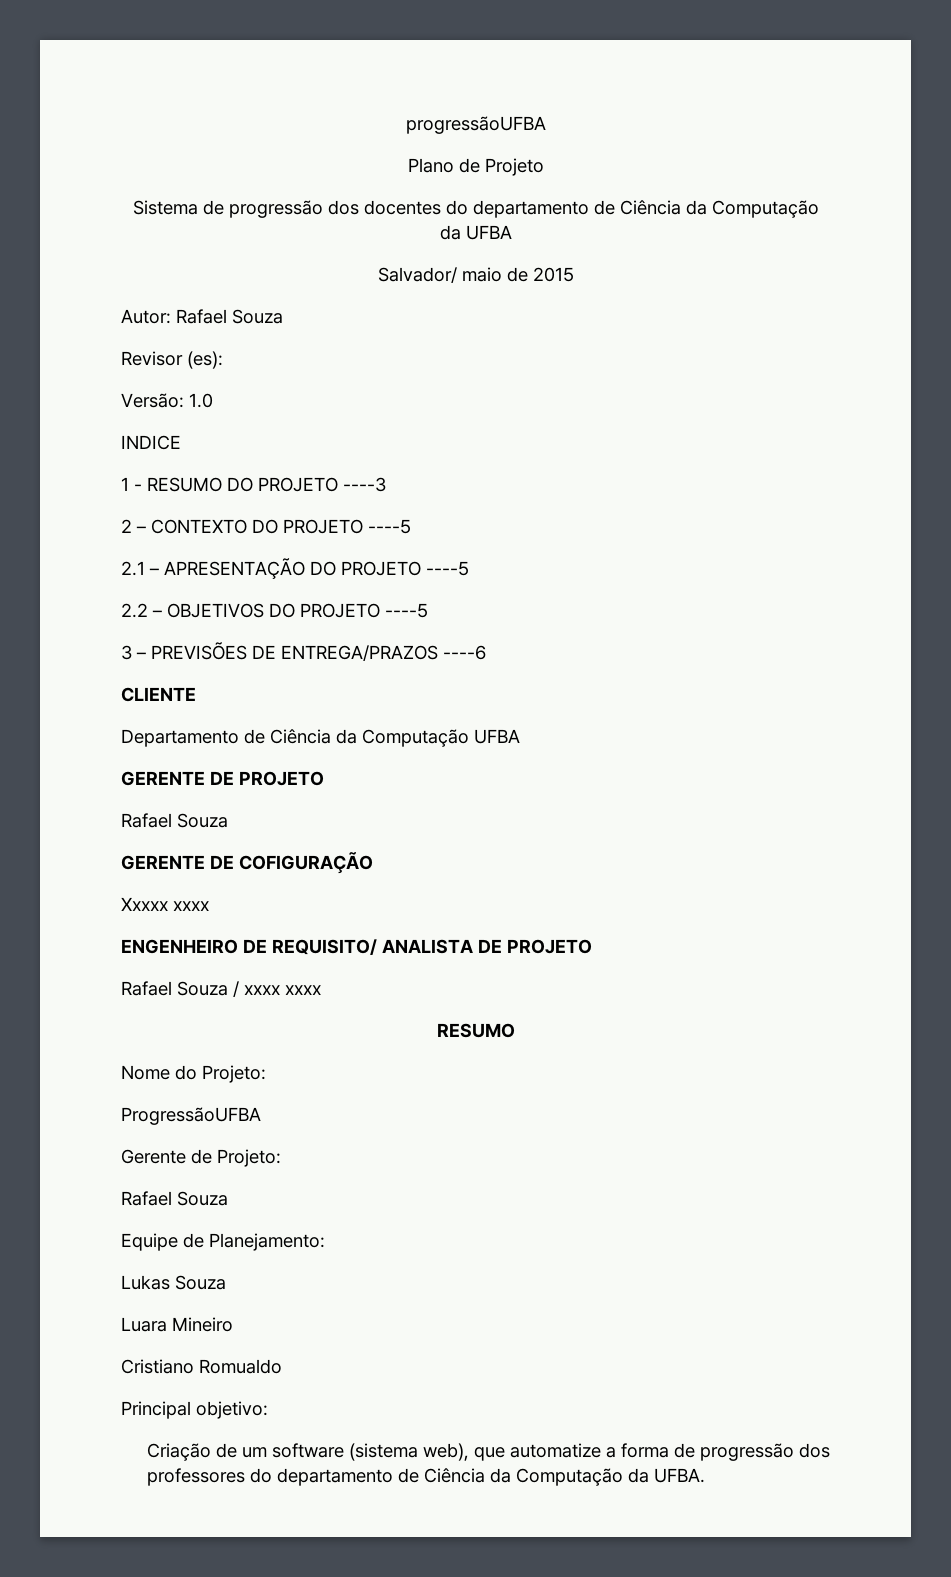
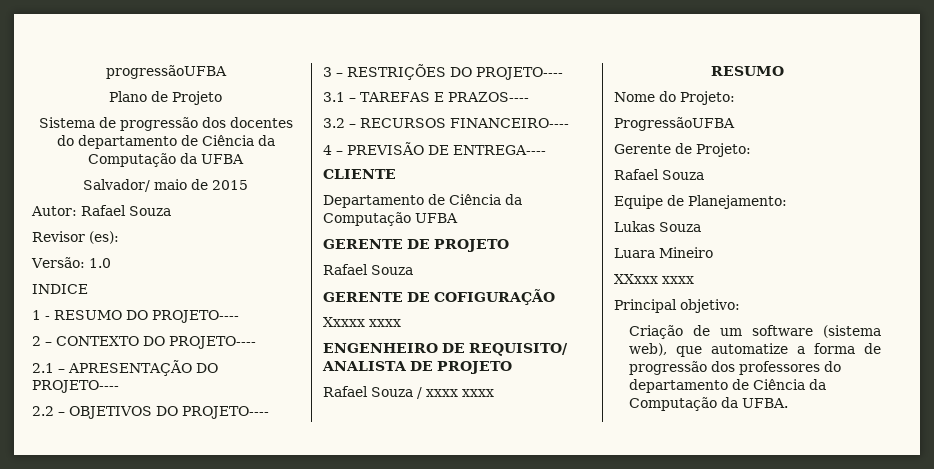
[258,477,386,492] PROJETO ----3 -> [152,310,239,323] PROJETO----
[283,519,411,534] PROJETO ----5 -> [169,336,256,349] PROJETO----
[341,561,469,576] PROJETO ----5 -> [32,380,119,393] PROJETO----
[300,603,428,618] PROJETO ----5 -> [182,406,269,419] PROJETO----
[151,642,486,661] PREVISÕES DE ENTREGA/PRAZOS ----6 -> [347,64,563,80] [323,92,529,102] [323,118,569,128] [323,142,546,155] RESTRIÇÕES DO PROJETO---- // 3.1 – TAREFAS E PRAZOS---- // 3.2 – RECURSOS FINANCEIRO---- // 4 – PREVISÃO DE ENTREGA----
[121,1359,282,1374] Cristiano Romualdo -> [614,274,694,284] XXxxx xxxx

